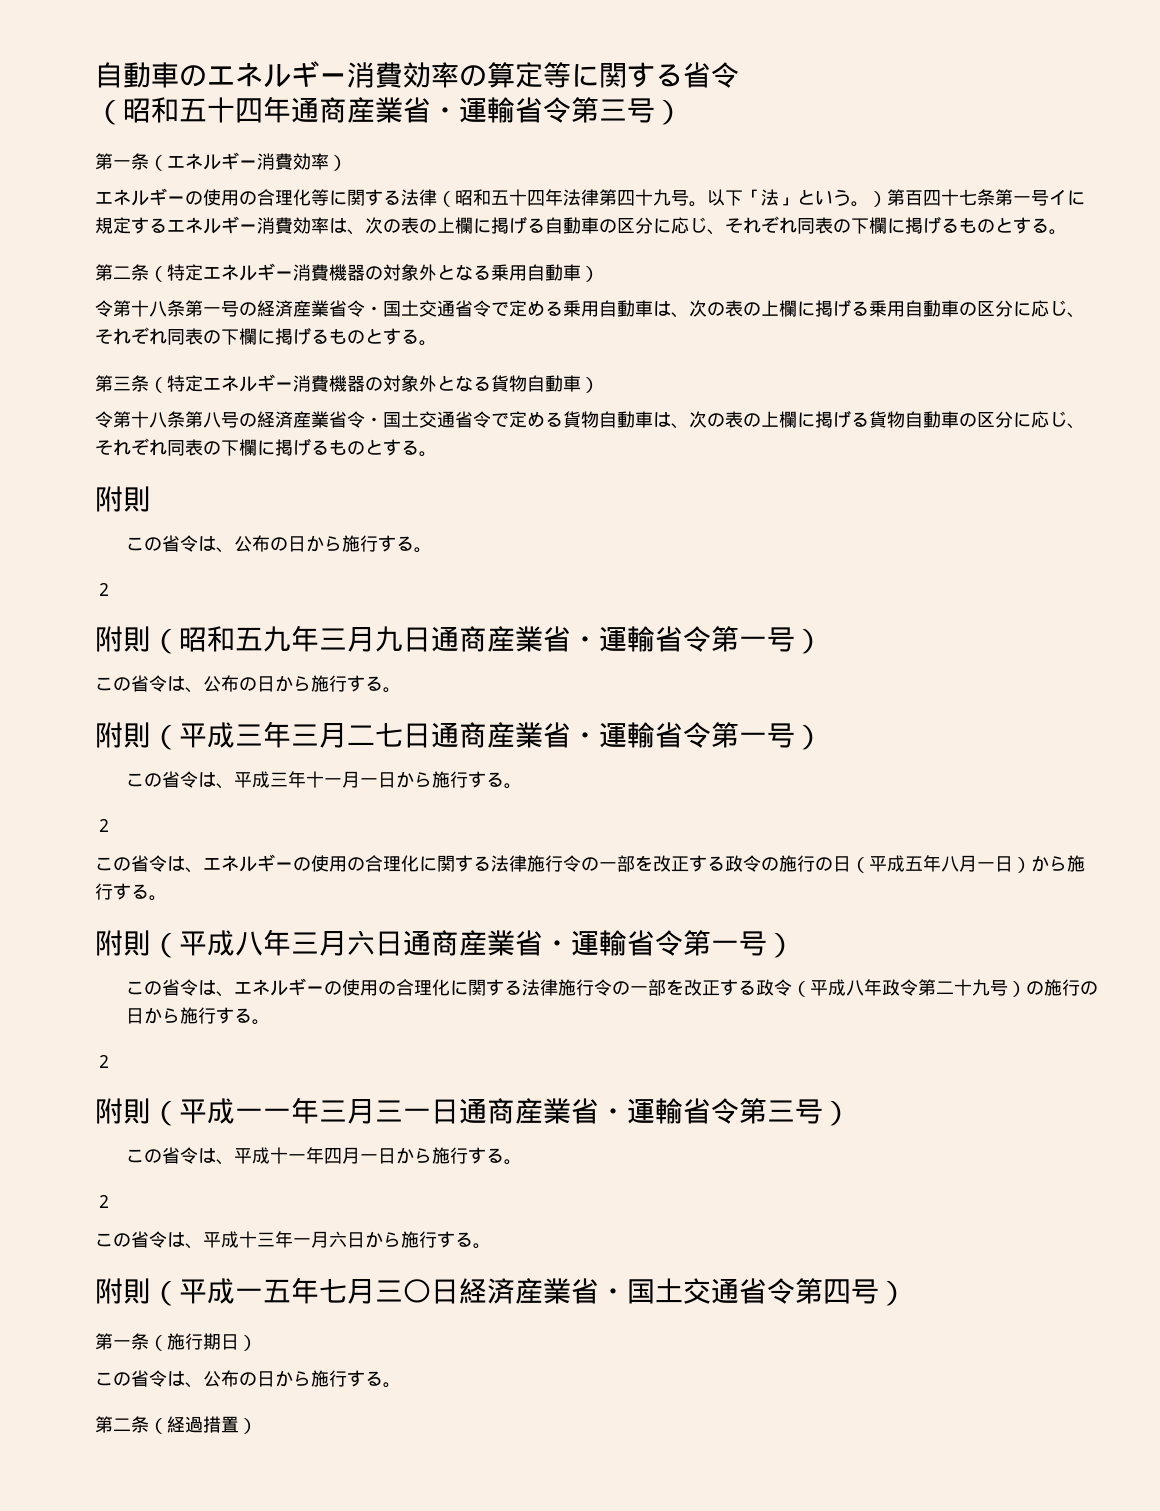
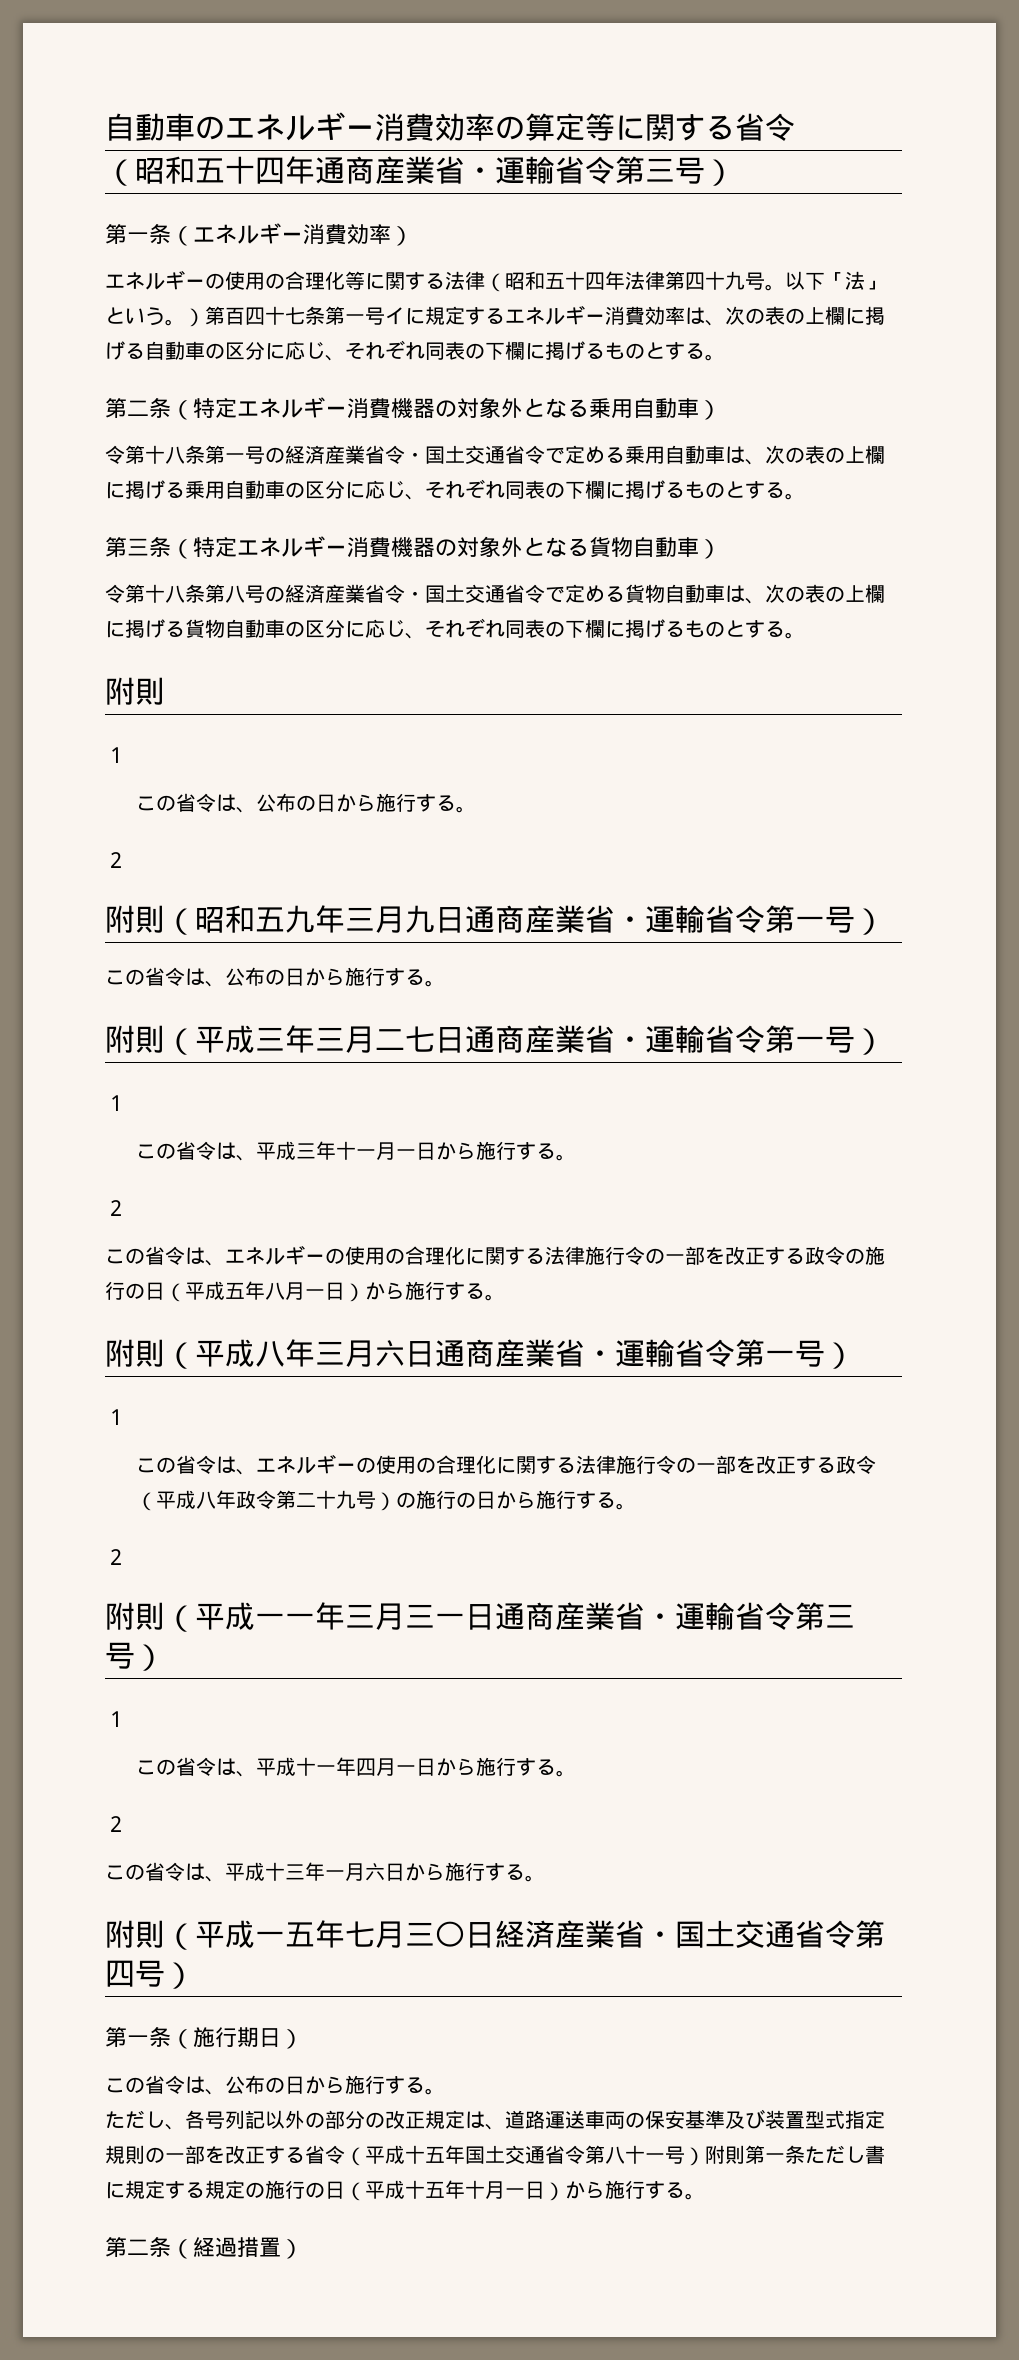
(151, 499) none -> [105,747,127,763] // １
(823, 737) none -> [105,1095,127,1111] // １
(795, 945) none -> [105,1409,127,1425] // １
(851, 1113) none -> [105,1711,127,1727] // １
(401, 1385) none -> [105,2109,885,2130] [105,2145,885,2166] [105,2180,705,2201] // ただし、各号列記以外の部分の改正規定は、道路運送車両の保安基準及び装置型式指定規則の一部を改正する省令（平成十五年国土交通省令第八十一号）附則第一条ただし書に規定する規定の施行の日（平成十五年十月一日）から施行する。

